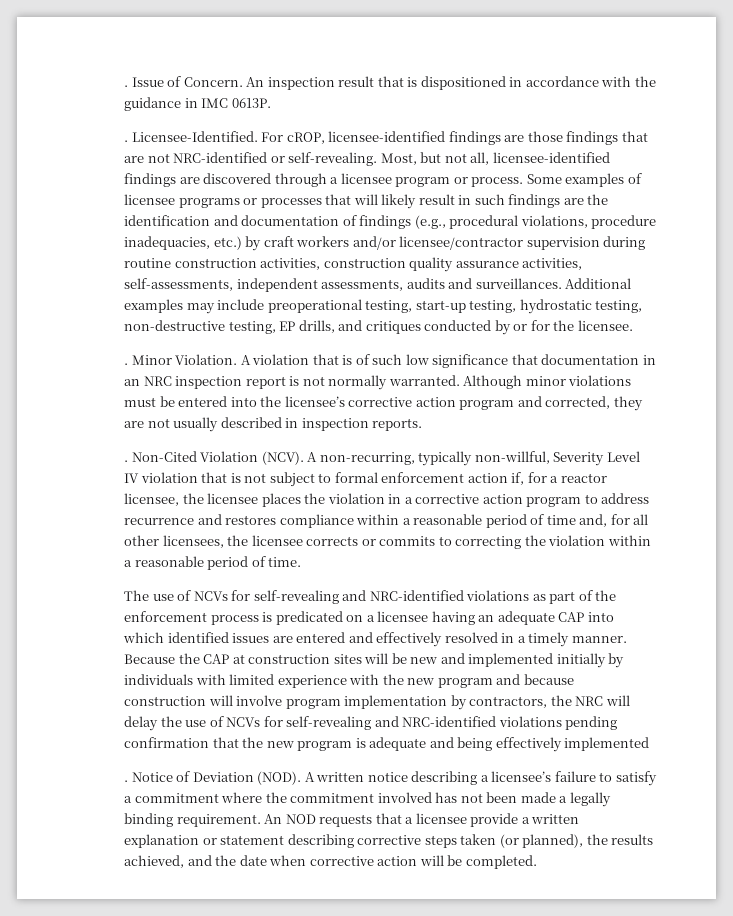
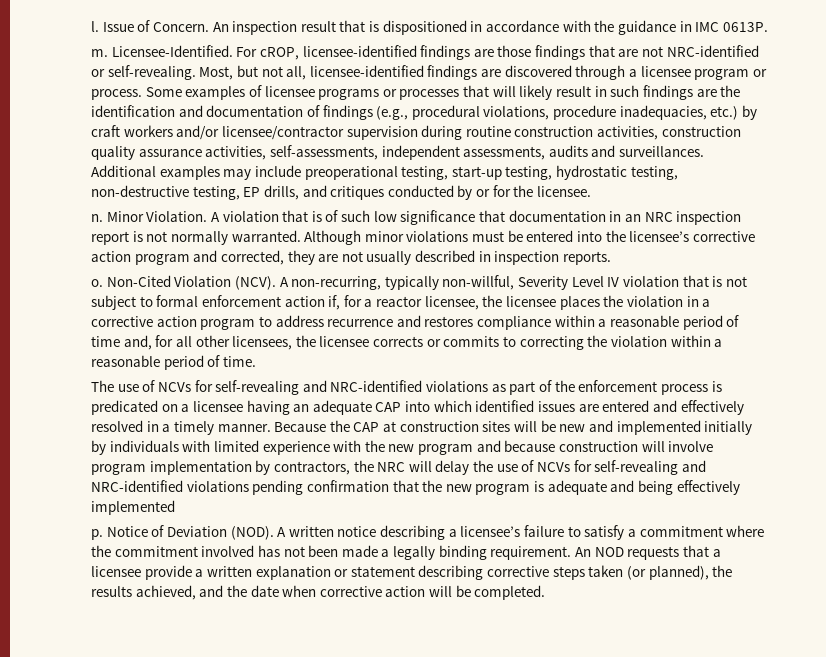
[124,85,129,87] . -> [90,21,99,32] l.
[124,140,129,142] . -> [90,49,108,57] m.
[124,363,129,365] . -> [90,214,103,222] n.
[124,460,129,462] . -> [90,279,103,287] o.
[124,780,129,782] . -> [90,529,103,540] p.

